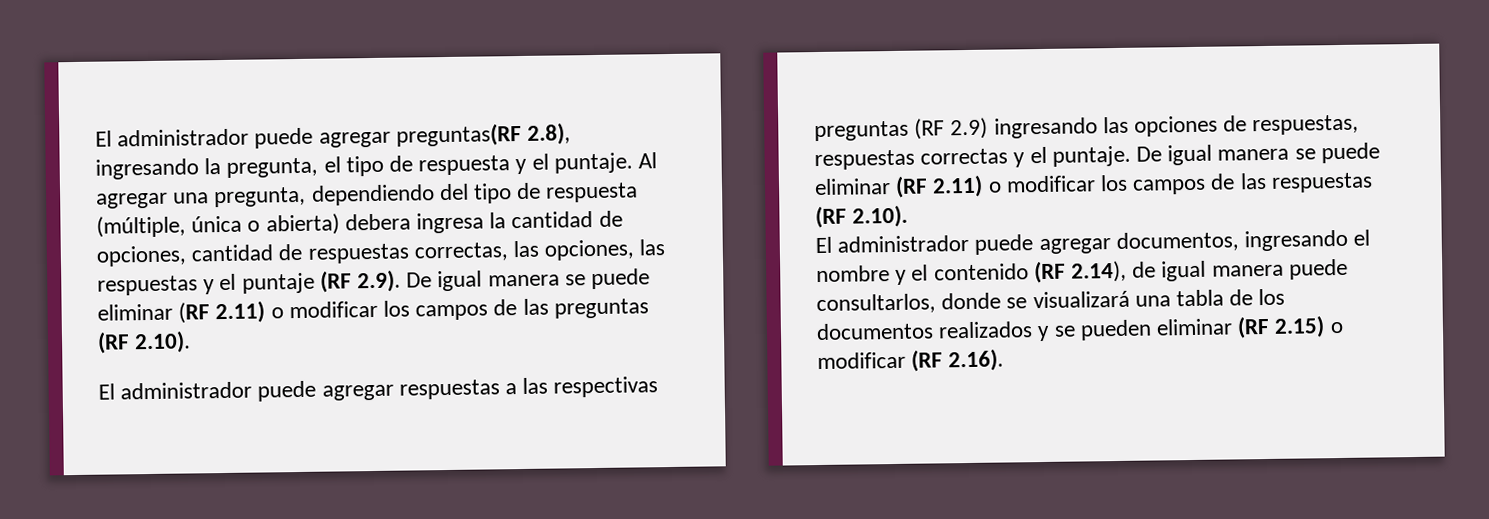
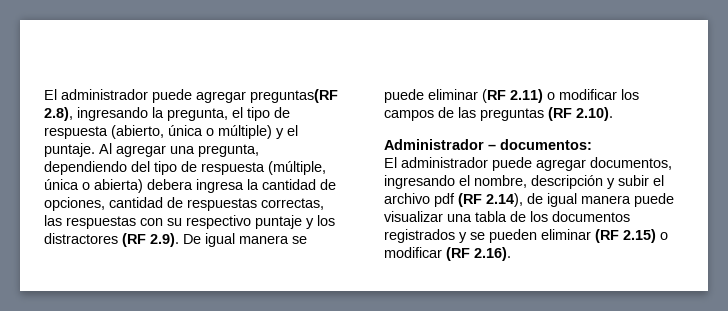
(511, 165) none -> [111,125,272,139] (abierto, única o múltiple)
[544,239,666,261] [97,272,315,296] opciones, las respuestas y el puntaje -> [66,215,335,229] [44,233,118,244] respuestas con su respectivo puntaje y los distractores
[98,376,659,402] [814,114,1360,142] [814,142,1380,171] [814,172,1373,198] [815,204,909,229] El administrador puede agregar respuestas a las respectivas preguntas (RF 2.9) ingresando las opciones de respuestas, respuestas correctas y el puntaje. De igual manera se puede eliminar (RF 2.11) o modificar los campos de las respuestas (RF 2.10). -> [384,139,592,150] Administrador – documentos:
[816,263,1029,285] nombre y el contenido -> [474,175,664,189] [384,193,455,207] nombre, descripción y subir el archivo pdf
[816,290,1130,315] consultarlos, donde se visualizará -> [384,211,443,222] visualizar
[938,321,1034,339] realizados -> [384,229,455,243] registrados

